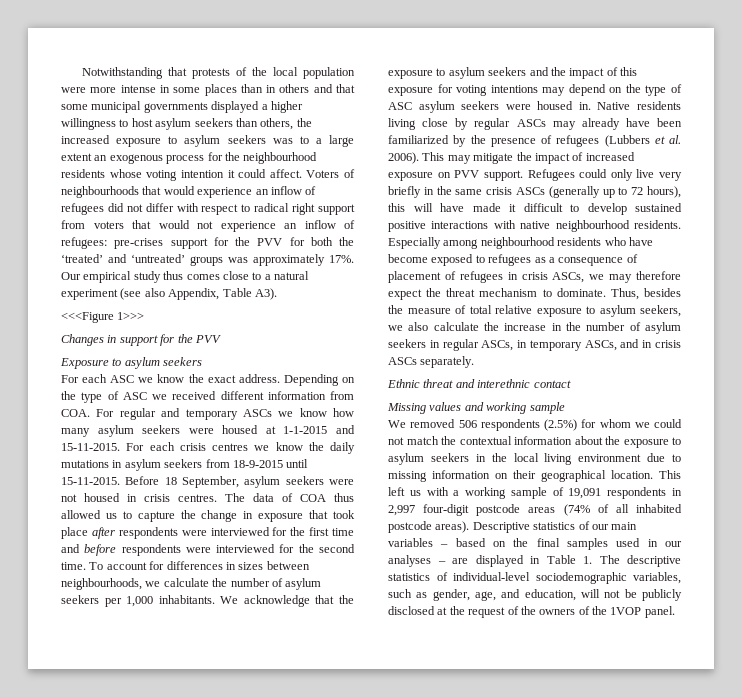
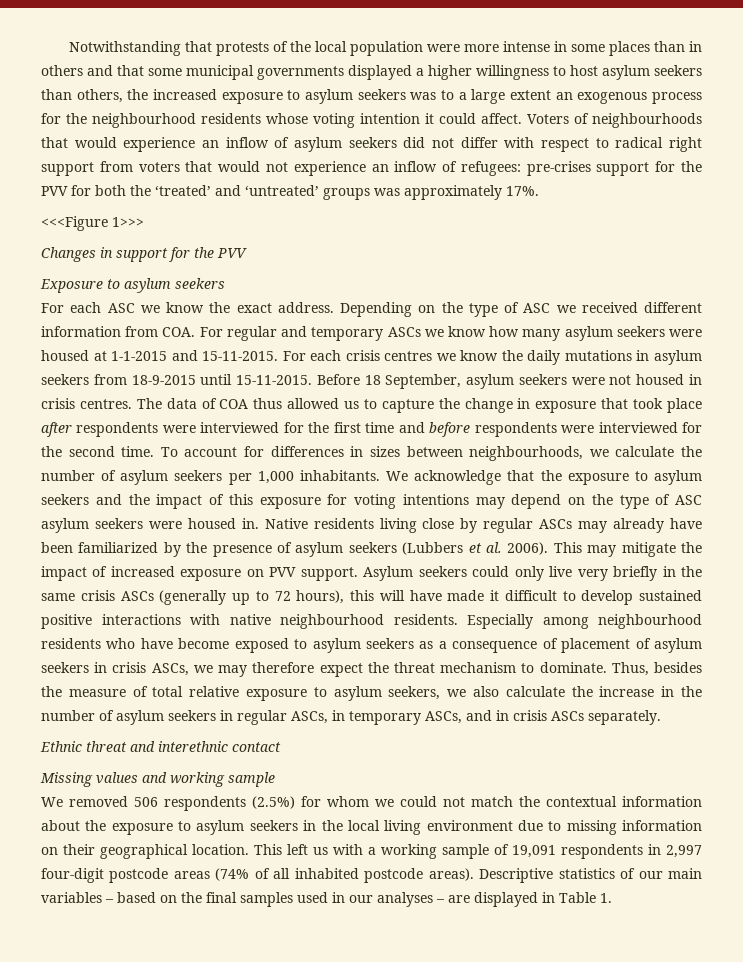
[61,203,104,215] refugees -> [293,137,397,152] asylum seekers
[61,271,309,283] [61,288,277,300] Our empirical study thus comes close to a natural experiment (see also Appendix, Table A3). -> (539, 191) none
[556,135,600,147] refugees -> [295,542,397,557] asylum seekers
[527,169,575,181] Refugees -> [363,566,467,581] Asylum seekers
[488,254,532,266] refugees -> [312,638,414,653] asylum seekers
[459,271,503,283] refugees -> [654,638,703,653] [41,662,89,673] asylum seekers
[599,555,681,567] [388,572,681,584] [388,589,682,601] [388,606,675,618] The descriptive statistics of individual-level sociodemographic variables, such as gender, age, and education, will not be publicly disclosed at the request of the owners of the 1VOP panel. -> (612, 898) none

